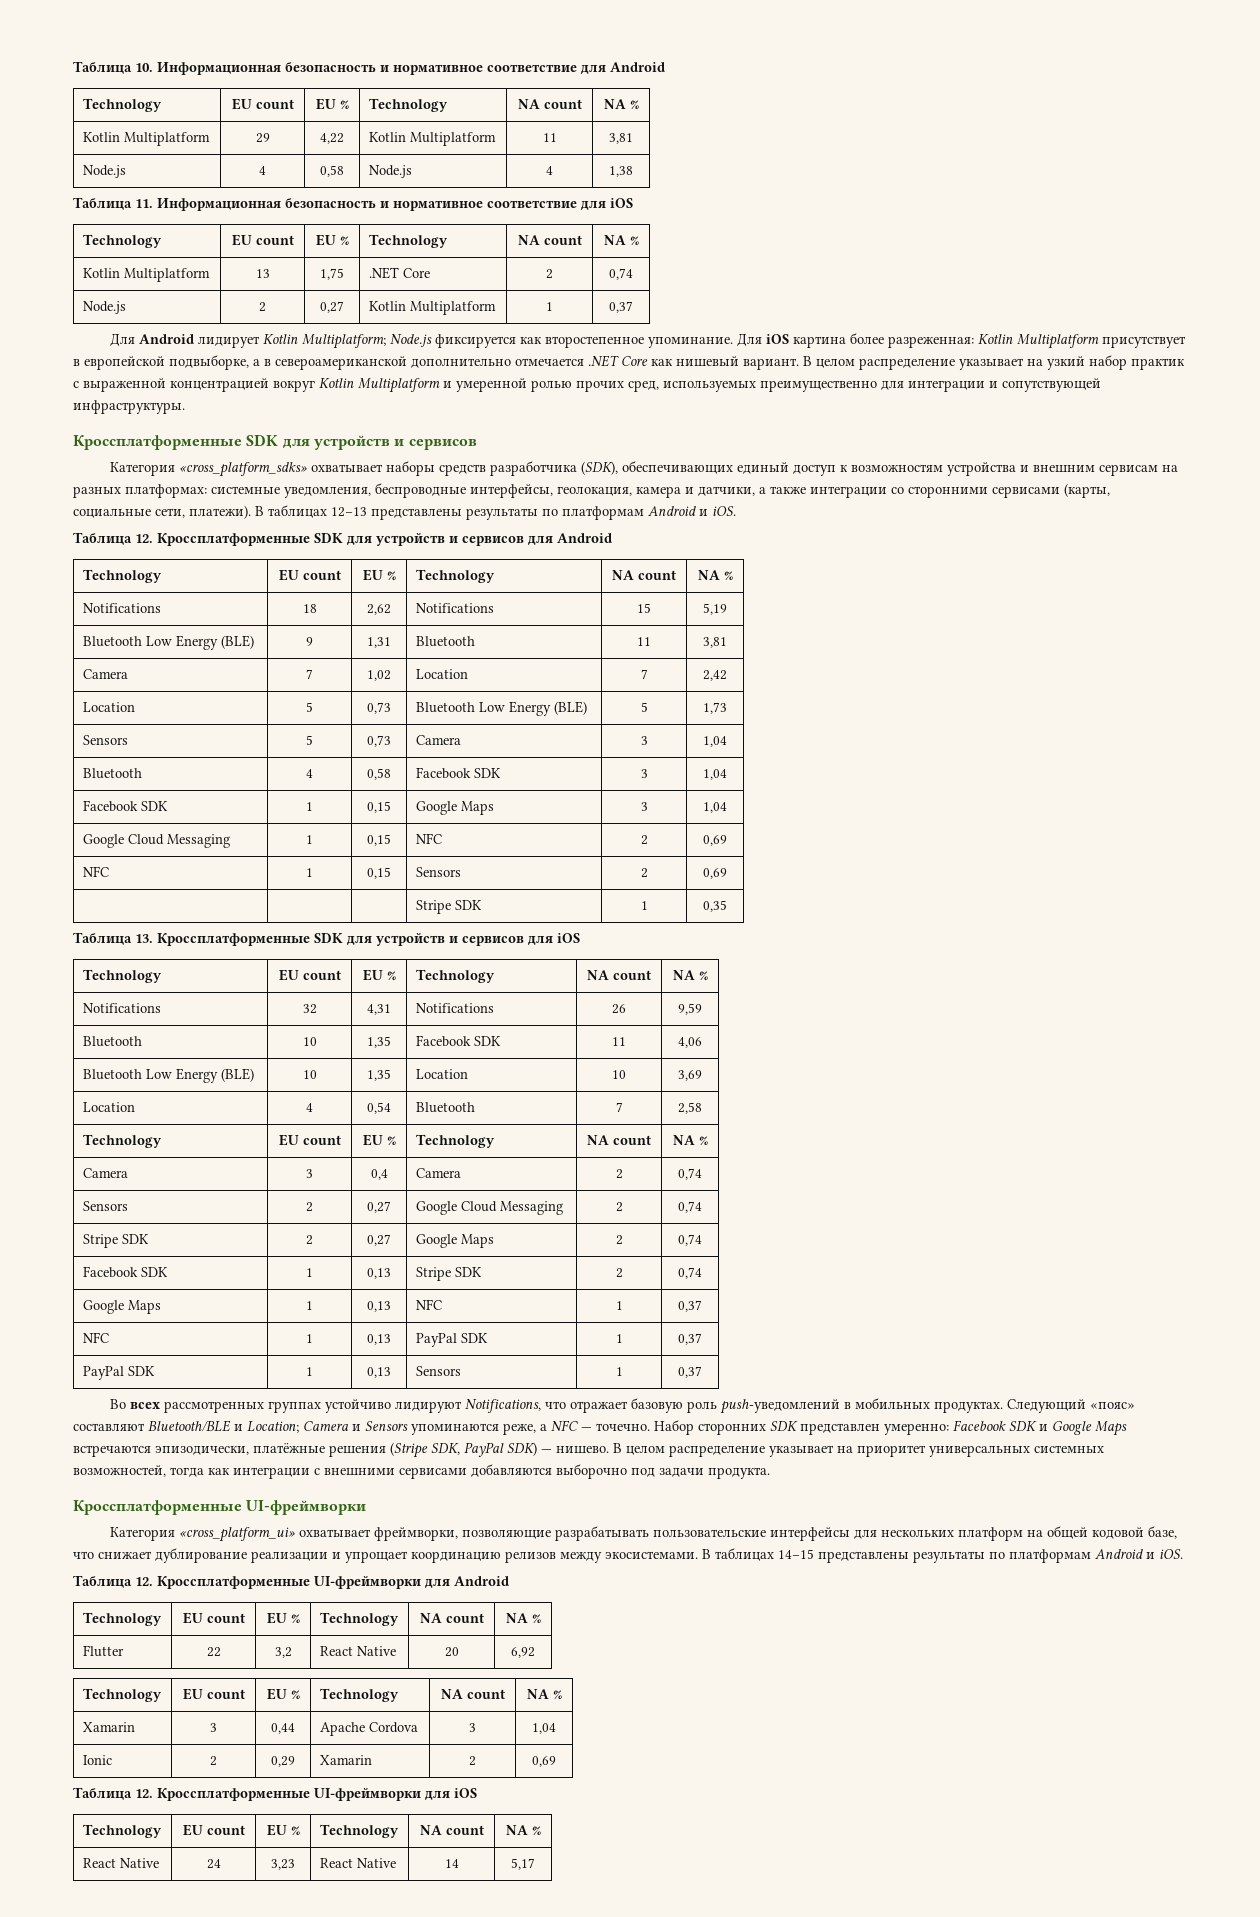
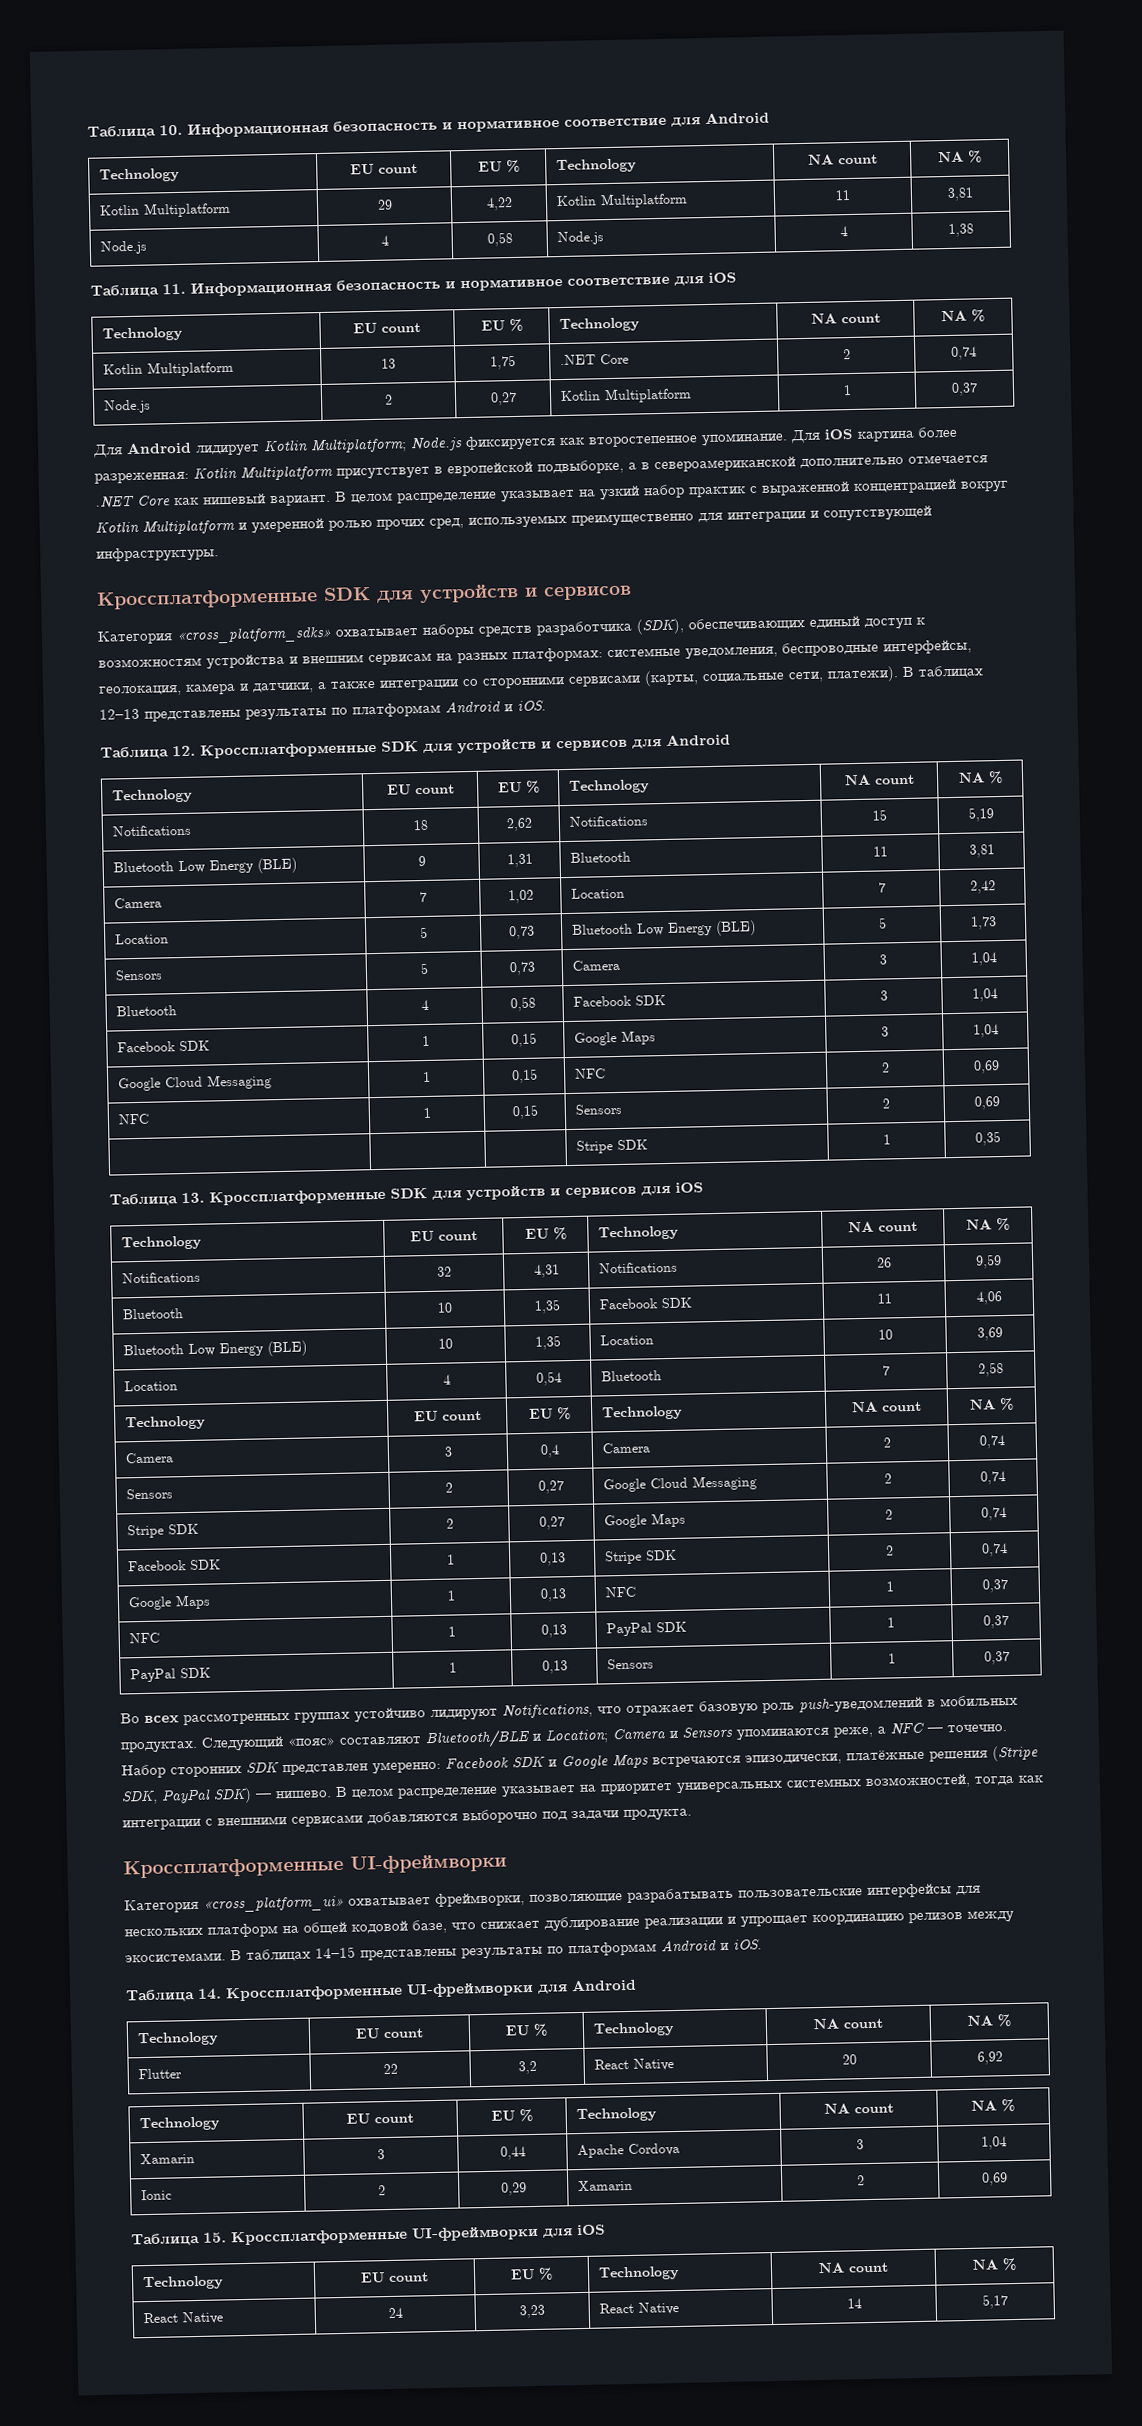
[135,1577,153,1586] 12. -> [198,1988,222,2000] 14.
[135,1789,153,1798] 12. -> [203,2232,227,2243] 15.

